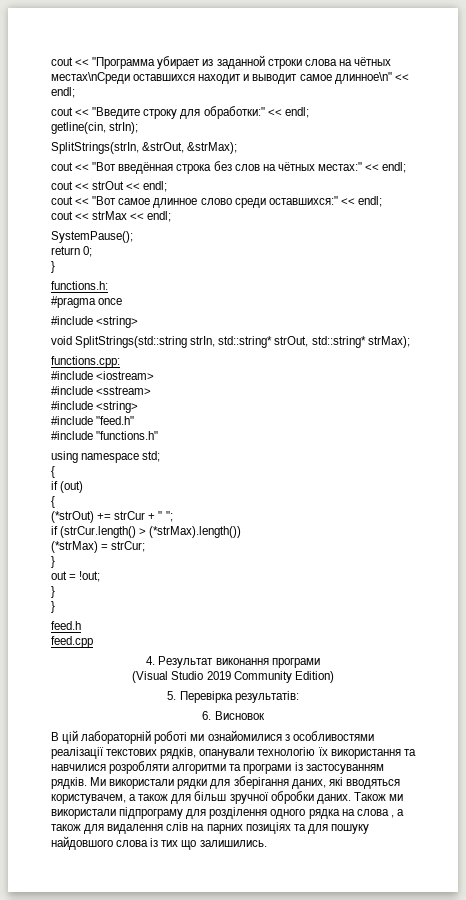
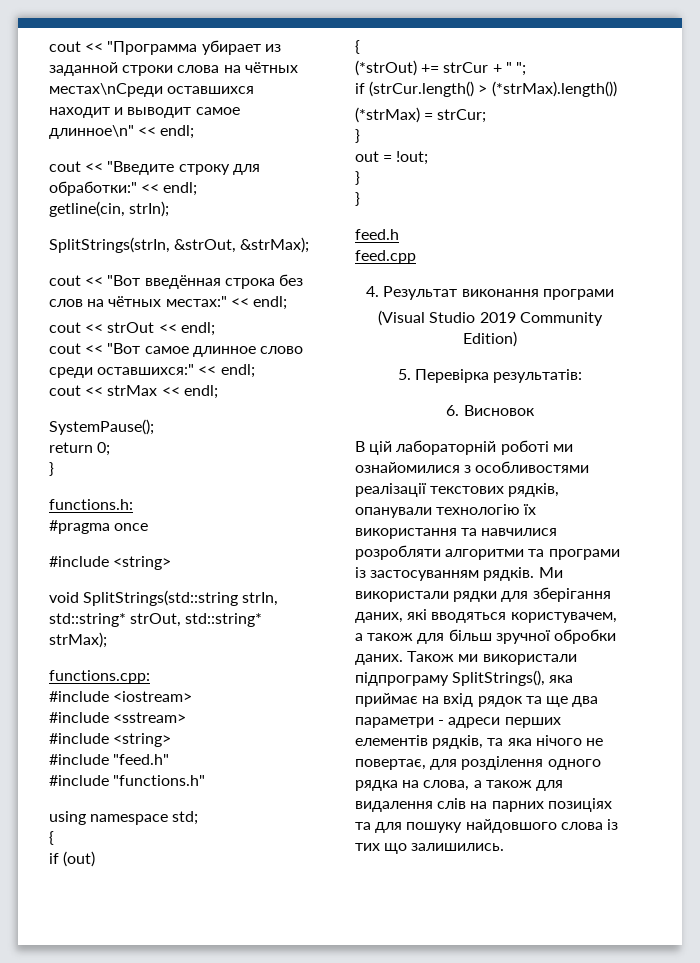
(184, 813) none -> [452,670,574,686] [355,693,599,707] [355,717,561,728] [355,735,603,749] [355,759,426,770] SplitStrings(), яка приймає на вхід рядок та ще два параметри - адреси перших елементів рядків, та яка нічого не повертає,
[356,809,394,818] слова , -> [423,780,470,791] слова,

